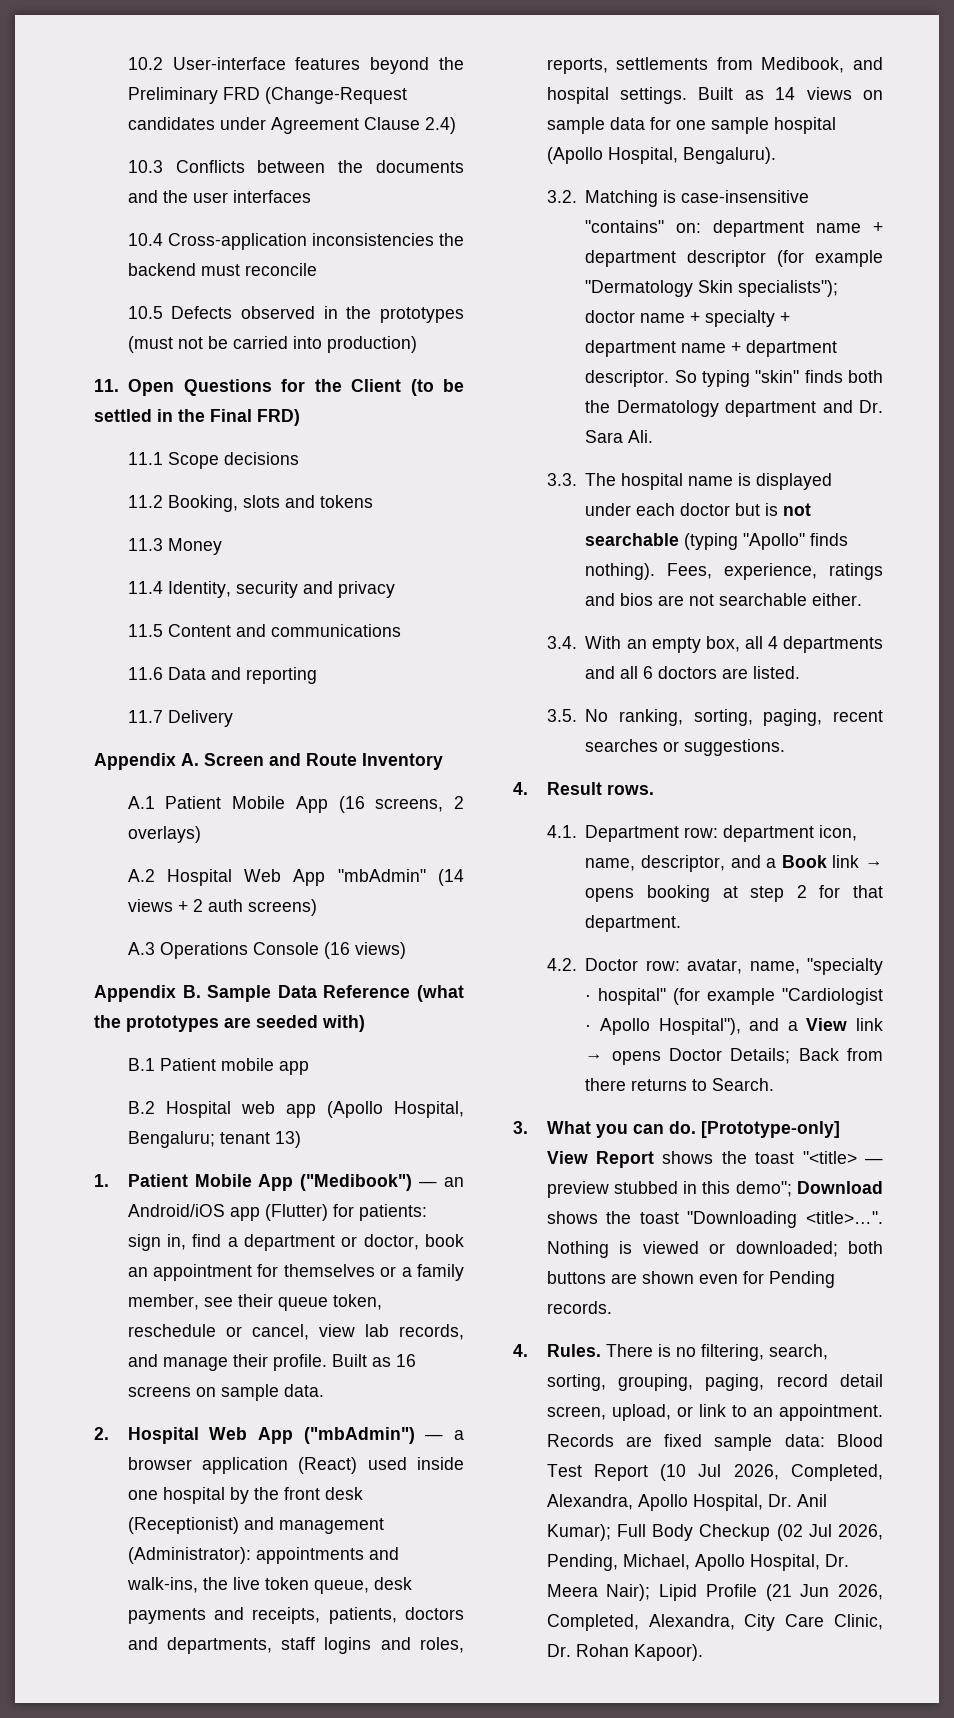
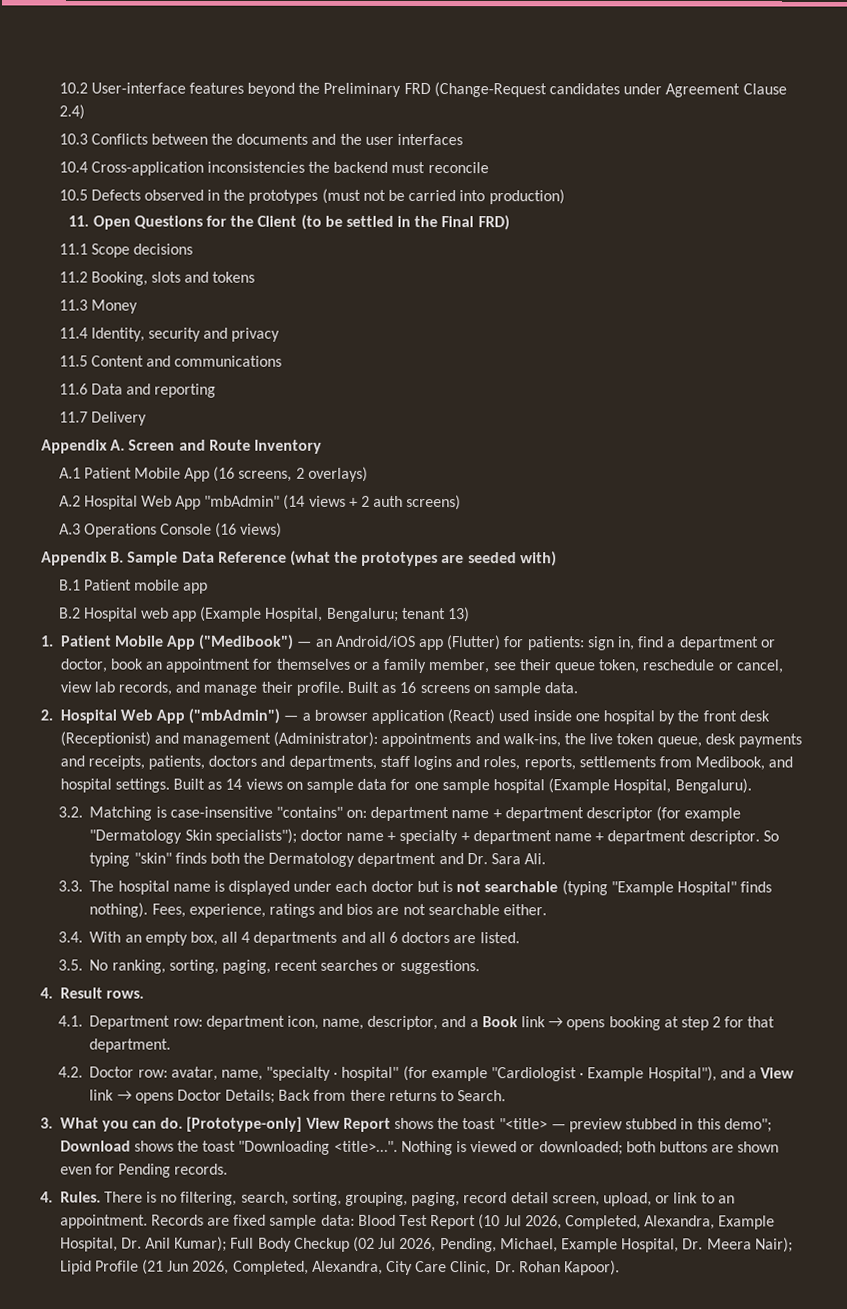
[326,1101,383,1118] (Apollo -> [200,606,263,622] (Example
[546,147,603,164] (Apollo -> [548,778,611,794] (Example
[743,533,806,550] "Apollo" -> [610,881,737,896] "Example Hospital"
[600,1018,651,1035] Apollo -> [587,1067,645,1082] Example
[637,1494,688,1511] Apollo -> [718,1215,776,1230] Example
[694,1554,745,1571] Apollo -> [560,1238,618,1253] Example

